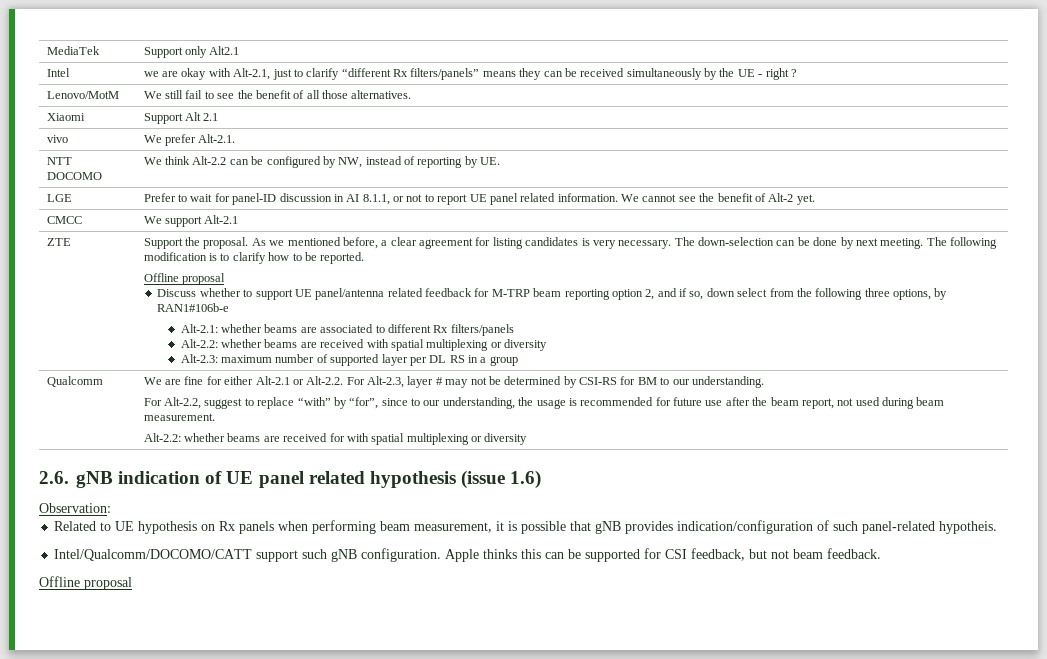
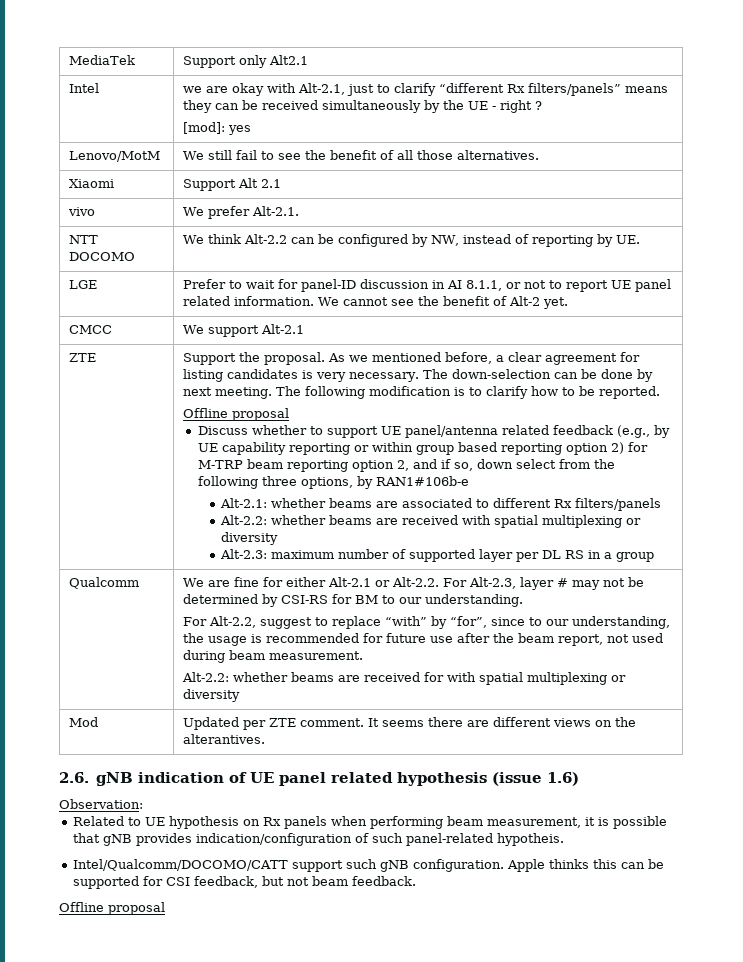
(797, 73) none -> [183,122,252,135] // [mod]: yes
(473, 292) none -> [616,425,670,438] [197,442,624,455] (e.g., by UE capability reporting or within group based reporting option 2)
(528, 439) none -> [69,717,99,727] [183,717,637,730] [183,734,266,744] // Mod | Updated per ZTE comment. It seems there are different views on the alterantives.

